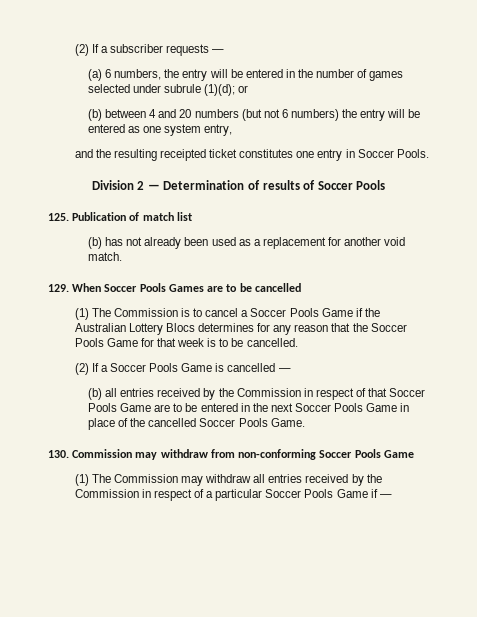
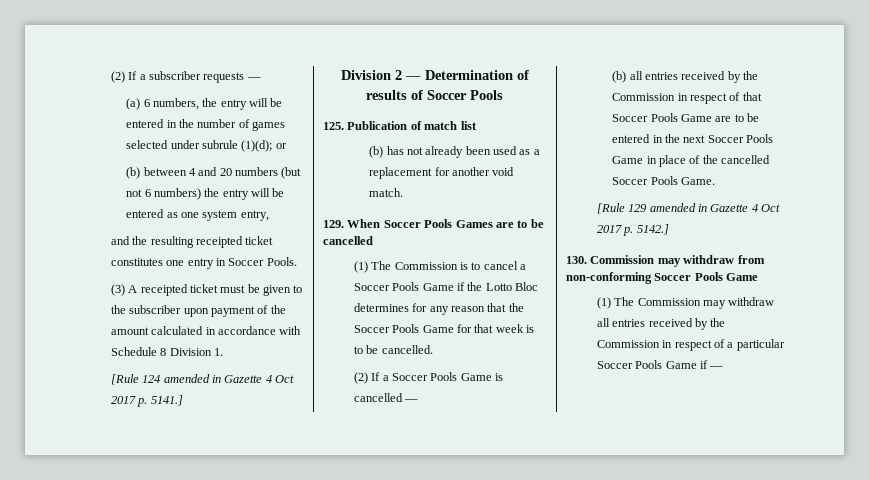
(429, 153) none -> [110,284,303,296] [110,305,286,317] [110,326,302,335] [110,347,223,356] [110,374,295,385] [110,395,183,407] // (3) A receipted ticket must be given to the subscriber upon payment of the amount calculated in accordance with Schedule 8 Division 1. // [Rule 124 amended in Gazette 4 Oct 2017 p. 5141.]
[74,323,195,335] Australian Lottery Blocs -> [485,282,539,291] Lotto Bloc
(305, 422) none -> [596,203,781,214] [596,224,669,236] // [Rule 129 amended in Gazette 4 Oct 2017 p. 5142.]

